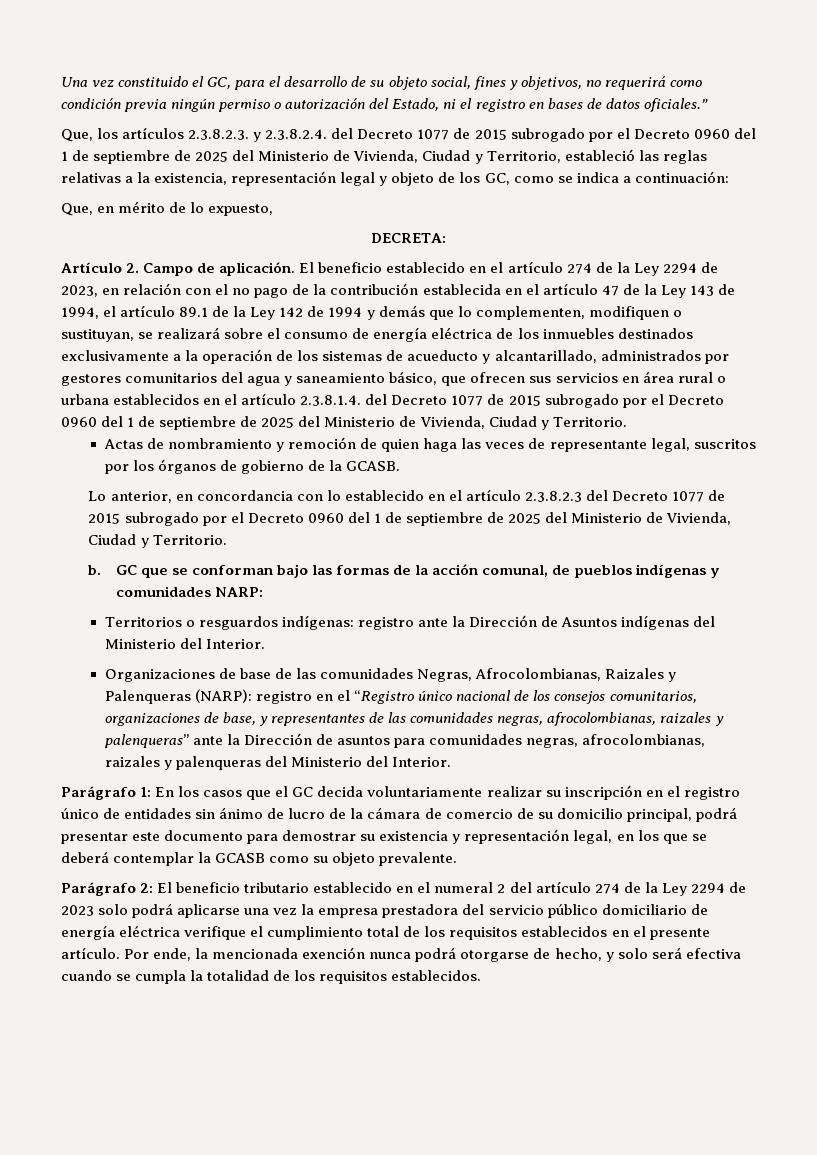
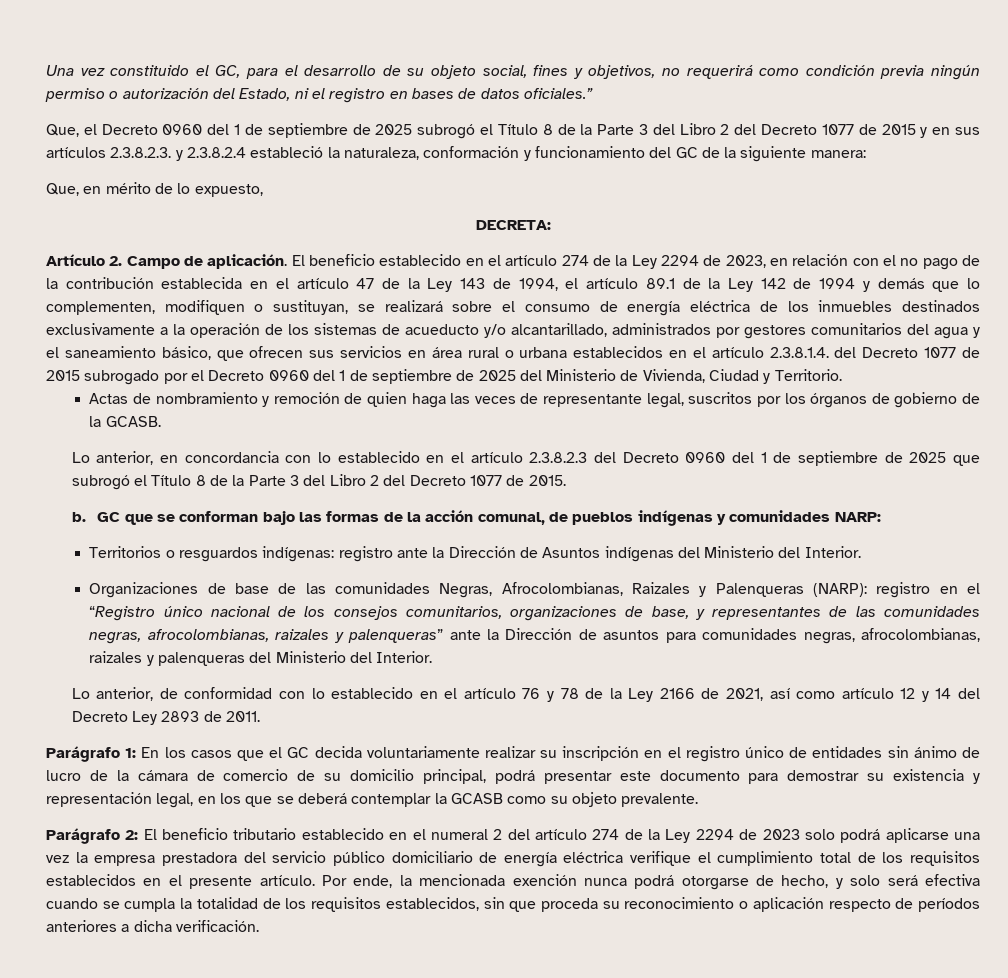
[97,127,756,142] [61,149,707,164] [61,171,729,186] los artículos 2.3.8.2.3. y 2.3.8.2.4. del Decreto 1077 de 2015 subrogado por el Decreto 0960 del 1 de septiembre de 2025 del Ministerio de Vivienda, Ciudad y Territorio, estableció las reglas relativas a la existencia, representación legal y objeto de los GC, como se indica a continuación: -> [83,123,980,139] [46,146,866,162] el Decreto 0960 del 1 de septiembre de 2025 subrogó el Título 8 de la Parte 3 del Libro 2 del Decreto 1077 de 2015 y en sus artículos 2.3.8.2.3. y 2.3.8.2.4 estableció la naturaleza, conformación y funcionamiento del GC de la siguiente manera:
[482,354,491,364] y -> [484,324,506,338] y/o
(293, 381) none -> [46,347,59,358] el
[672,490,726,502] [88,512,732,526] [88,534,227,548] 1077 de 2015 subrogado por el Decreto 0960 del 1 de septiembre de 2025 del Ministerio de Vivienda, Ciudad y Territorio. -> [685,451,981,466] [71,474,566,490] 0960 del 1 de septiembre de 2025 que subrogó el Título 8 de la Parte 3 del Libro 2 del Decreto 1077 de 2015.
(452, 762) none -> [71,687,981,702] [71,711,261,725] // Lo anterior, de conformidad con lo establecido en el artículo 76 y 78 de la Ley 2166 de 2021, así como artículo 12 y 14 del Decreto Ley 2893 de 2011.
[391,970,482,981] establecidos. -> [385,897,980,912] [46,920,259,932] establecidos, sin que proceda su reconocimiento o aplicación respecto de períodos anteriores a dicha verificación.

